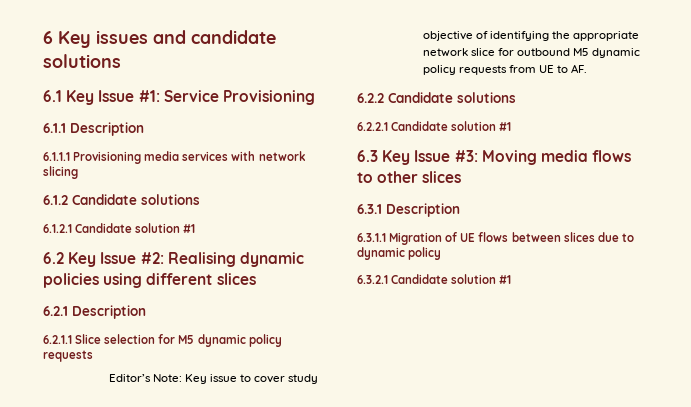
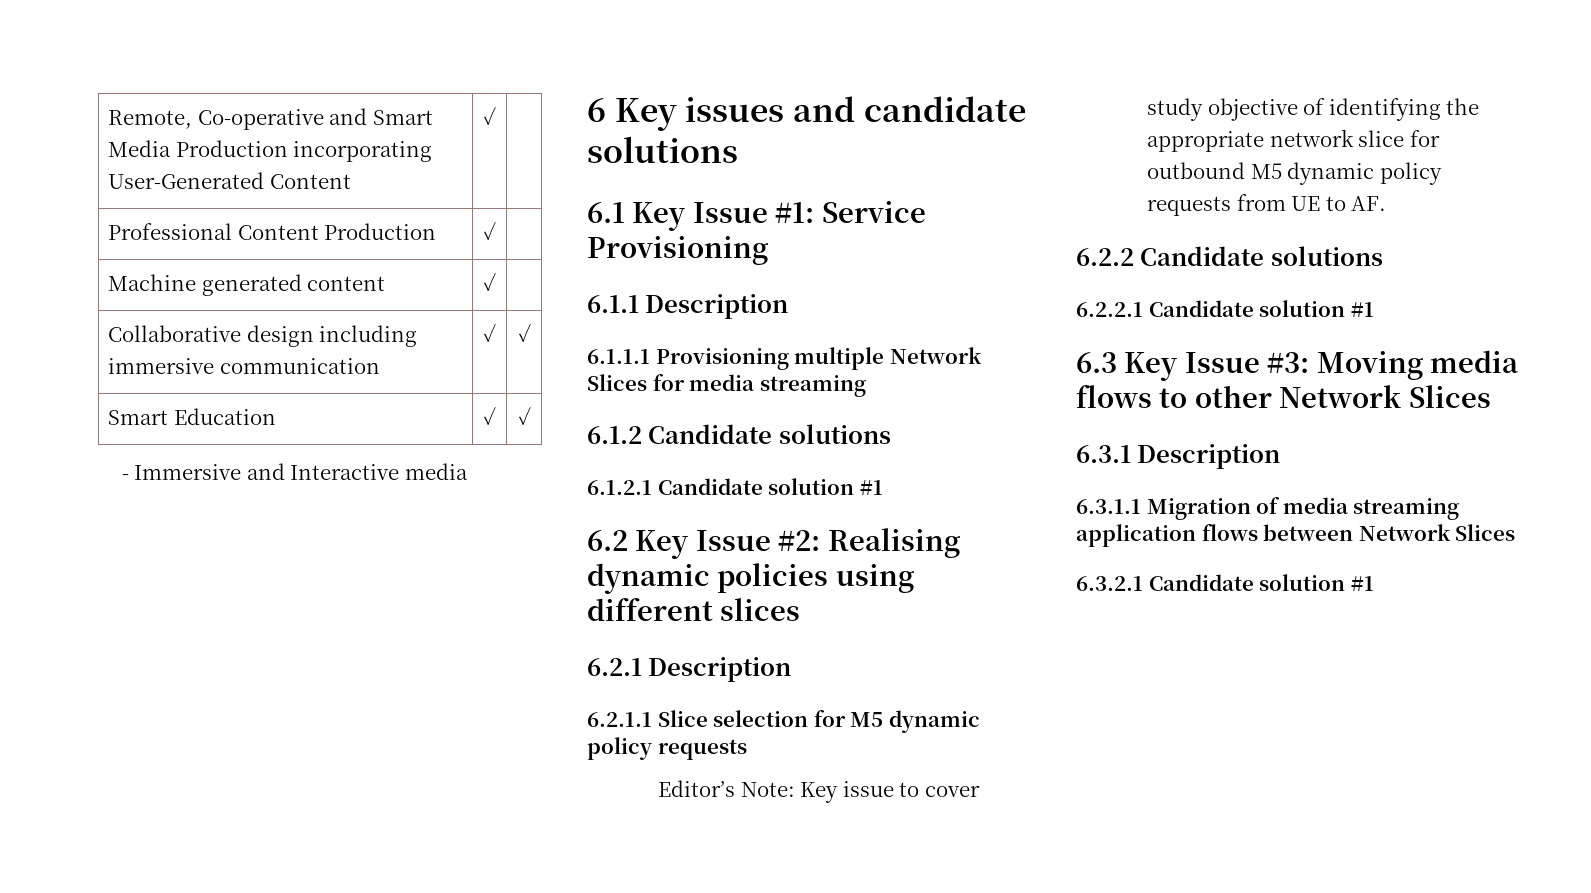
(43, 37) none -> [108,108,433,130] [108,140,433,162] [108,172,351,189] [483,107,496,125] [108,223,437,240] [483,222,496,240] [108,274,386,296] [483,273,496,291] [108,325,418,347] [108,358,380,374] [483,324,496,342] [517,324,531,342] [108,408,276,425] [483,407,496,425] [517,407,531,425] [121,463,468,480] Remote, Co-operative and Smart Media Production incorporating User-Generated Content | ✓ | // Professional Content Production | ✓ | // Machine generated content | ✓ | // Collaborative design including immersive communication | ✓ | ✓ // Smart Education | ✓ | ✓ // - Immersive and Interactive media //
[144,151,306,161] [43,166,78,179] media services with network slicing -> [794,347,982,370] [587,374,866,397] multiple Network Slices for media streaming
[422,171,462,183] slices -> [1279,385,1491,408] Network Slices
[460,232,634,242] [357,247,442,260] UE flows between slices due to dynamic policy -> [1282,497,1460,520] [1076,524,1516,547] media streaming application flows between Network Slices

